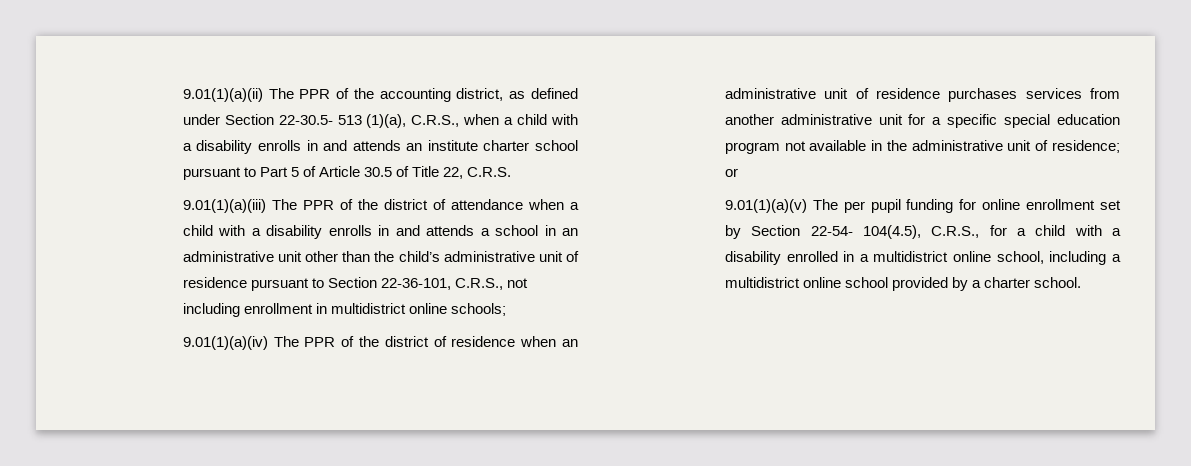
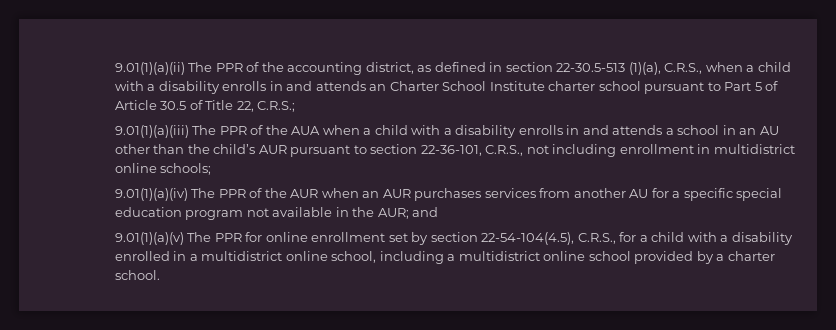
[182,114,362,125] under Section 22-30.5- 513 -> [489,62,626,72] in section 22-30.5-513
[427,140,478,151] institute -> [389,81,545,91] Charter School Institute
[467,167,512,177] C.R.S. -> [257,101,296,112] C.R.S.;
[383,199,523,210] district of attendance -> [291,126,321,135] AUA
[182,251,303,262] administrative unit -> [759,126,779,135] AU
[443,251,579,262] [182,277,378,291] administrative unit of residence pursuant to Section -> [258,144,418,157] AUR pursuant to section
[384,336,578,347] [724,88,940,99] district of residence when an administrative unit of residence -> [290,188,411,198] AUR when an AUR
[780,114,903,125] administrative unit -> [629,189,649,198] AU
[911,140,1120,153] [724,168,738,177] administrative unit of residence; or -> [377,207,439,219] AUR; and
[843,199,954,213] per pupil funding -> [214,233,242,242] PPR
[751,225,921,239] Section 22-54- 104(4.5), -> [430,232,575,245] section 22-54-104(4.5),

